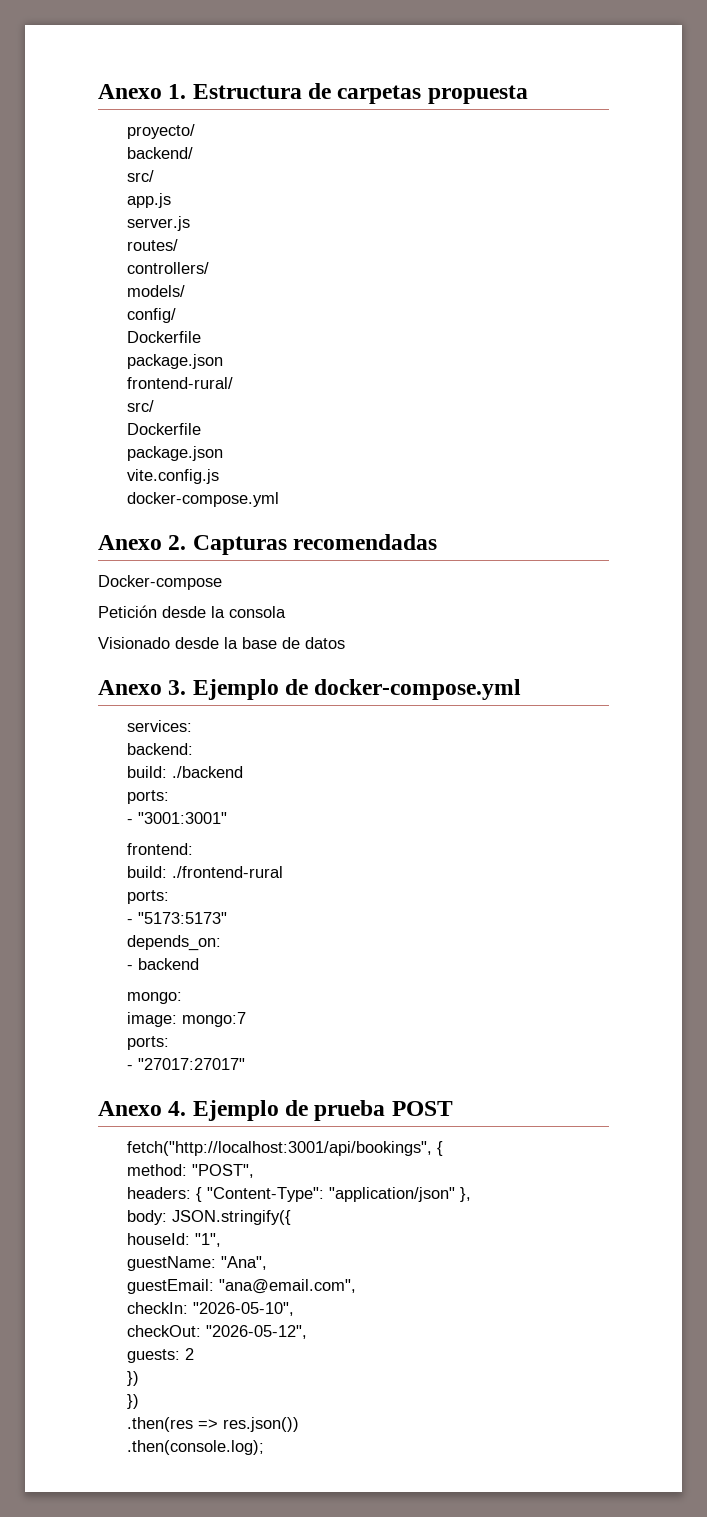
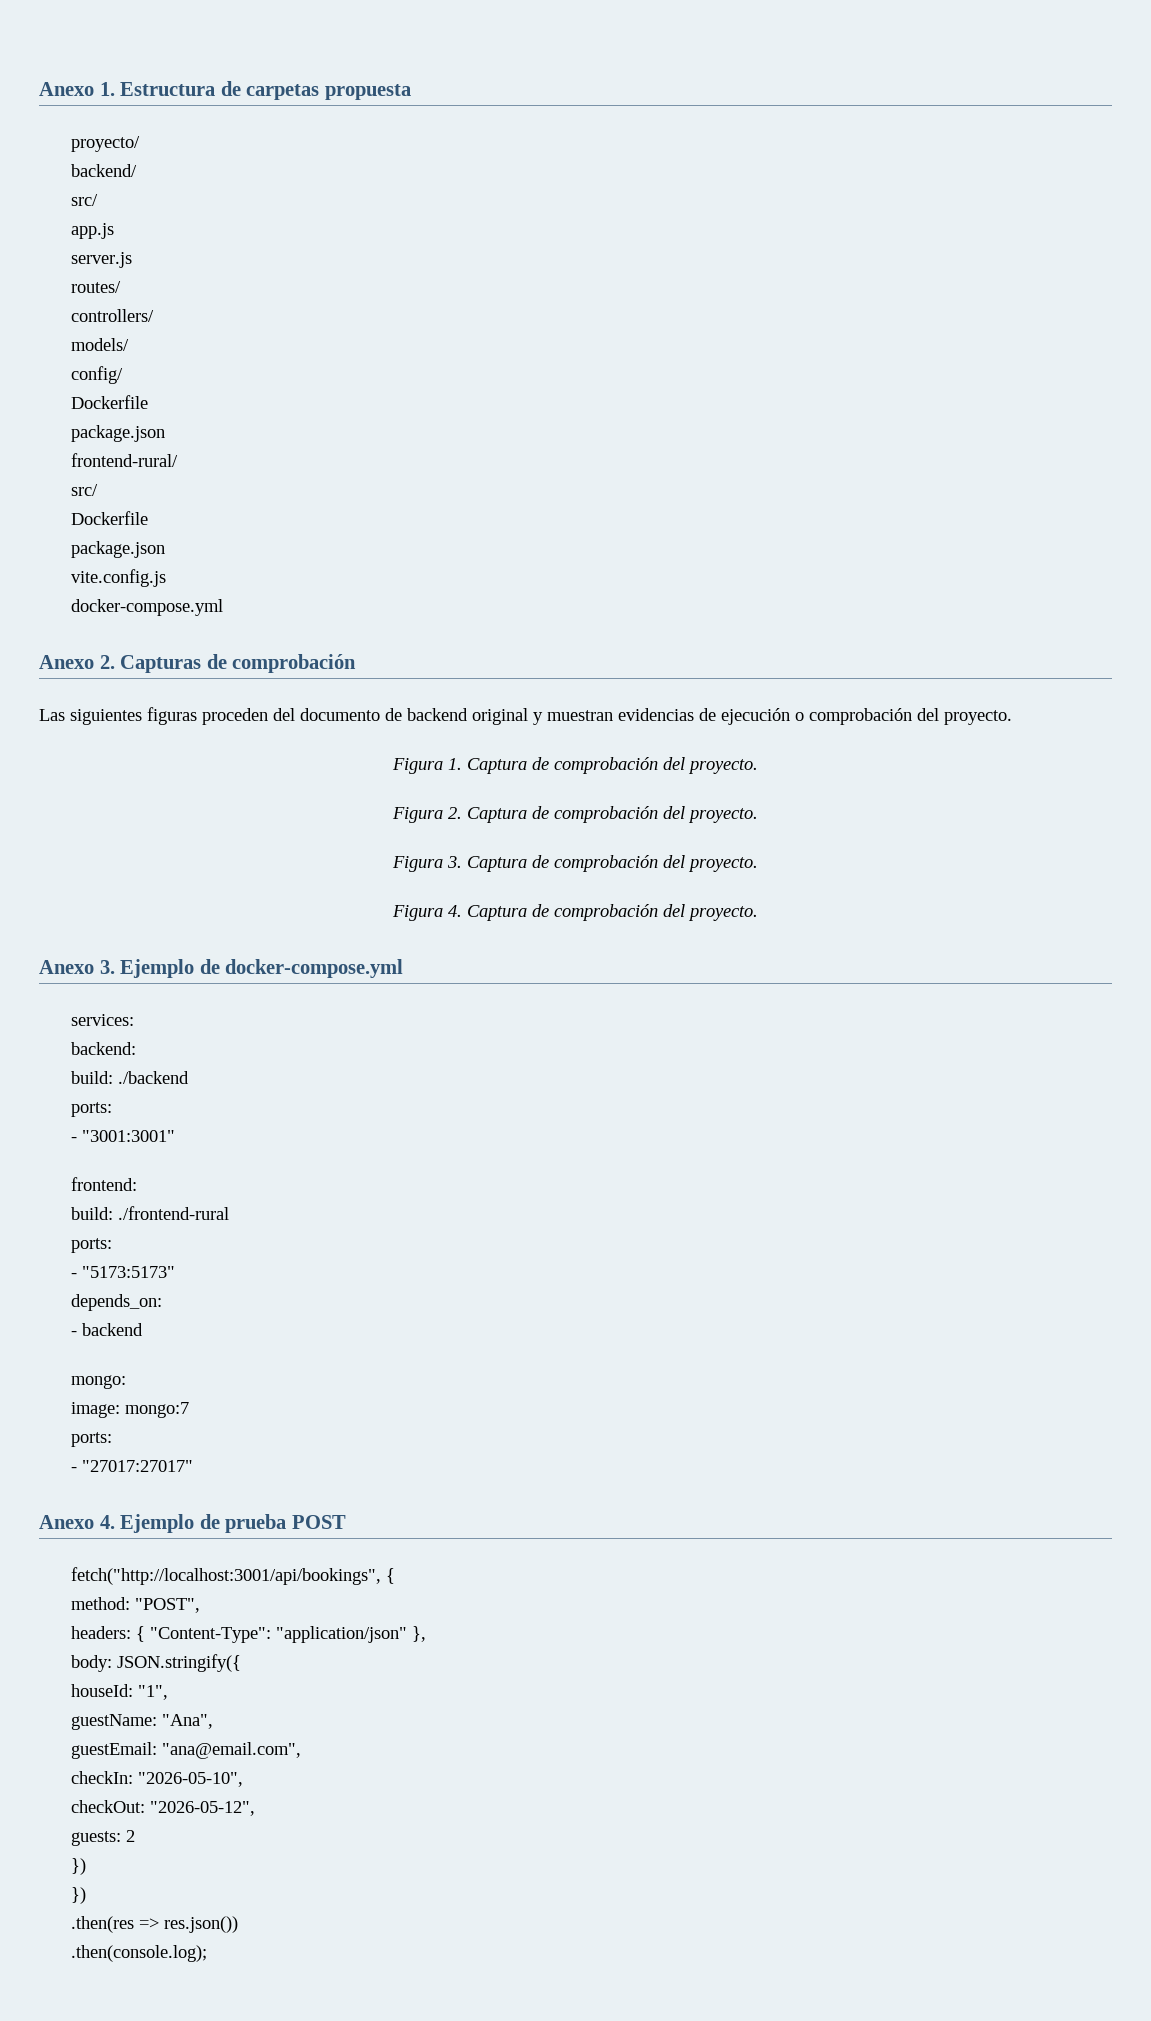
[293,534,438,550] [98,575,222,590] [98,605,286,618] [98,637,345,649] recomendadas // Docker-compose // Petición desde la consola // Visionado desde la base de datos -> [206,654,357,673] [39,707,1012,725] [392,757,758,774] [392,806,758,823] [392,855,758,872] [392,904,758,921] de comprobación // Las siguientes figuras proceden del documento de backend original y muestran evidencias de ejecución o comprobación del proyecto. // Figura 1. Captura de comprobación del proyecto. // Figura 2. Captura de comprobación del proyecto. // Figura 3. Captura de comprobación del proyecto. // Figura 4. Captura de comprobación del proyecto.

